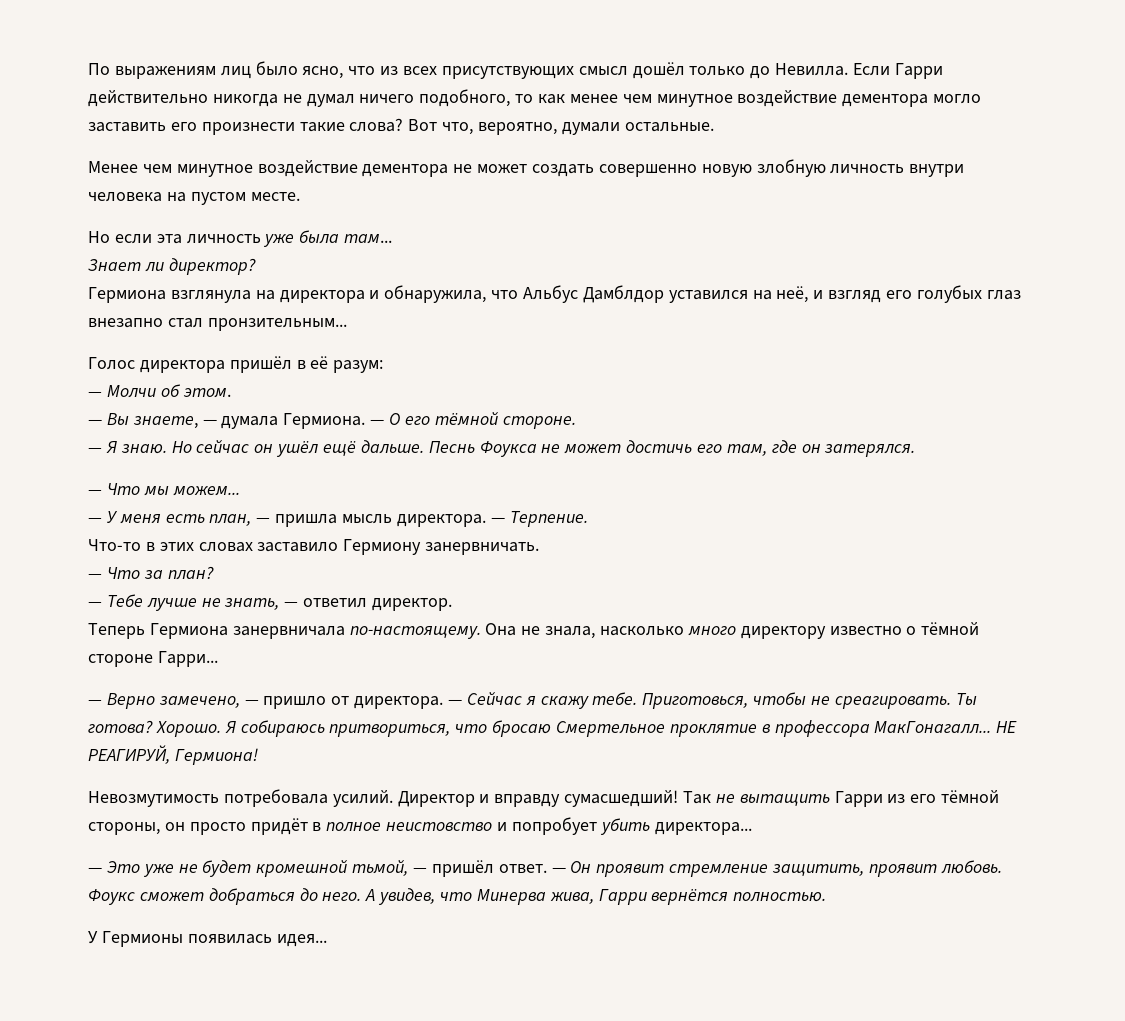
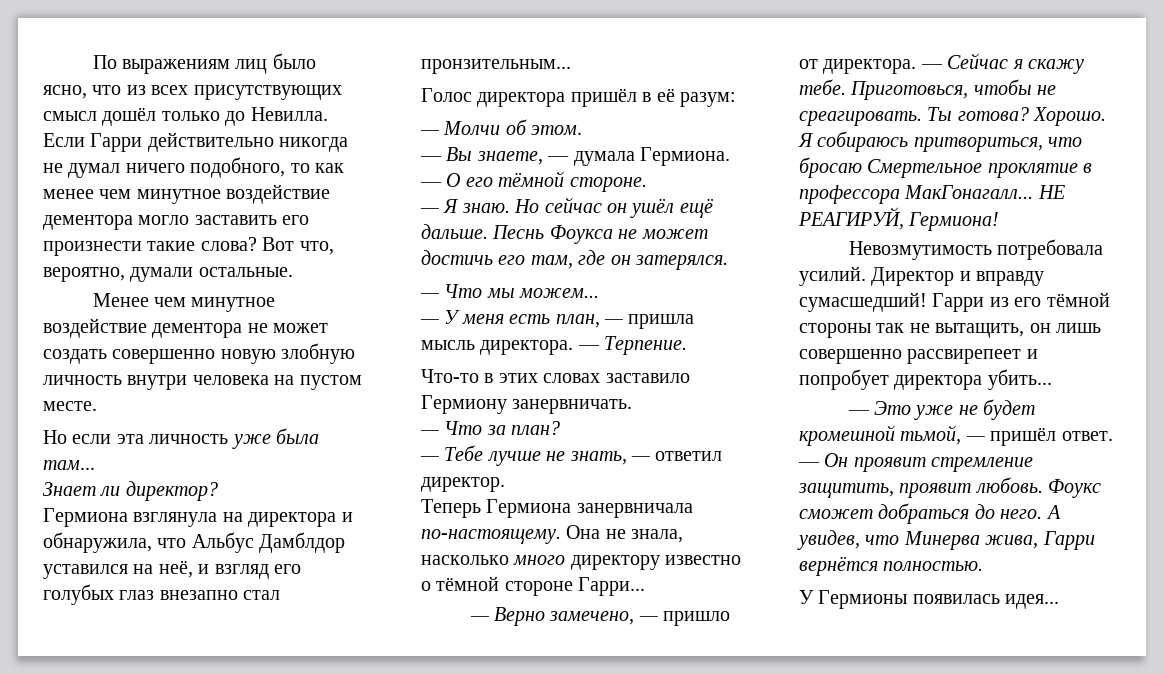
[683,791,830,806] Так не вытащить -> (927, 302) none
[88,817,752,835] стороны, он просто придёт в полное неистовство и попробует убить директора... -> [799,323,1101,338] [799,349,1038,364] [799,369,1052,390] стороны так не вытащить, он лишь совершенно рассвирепеет и попробует директора убить...

